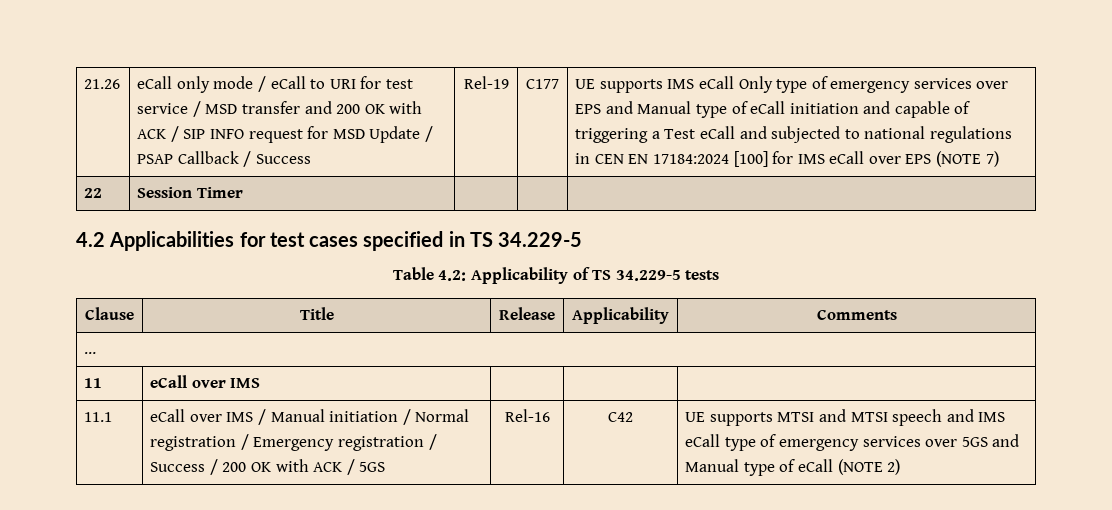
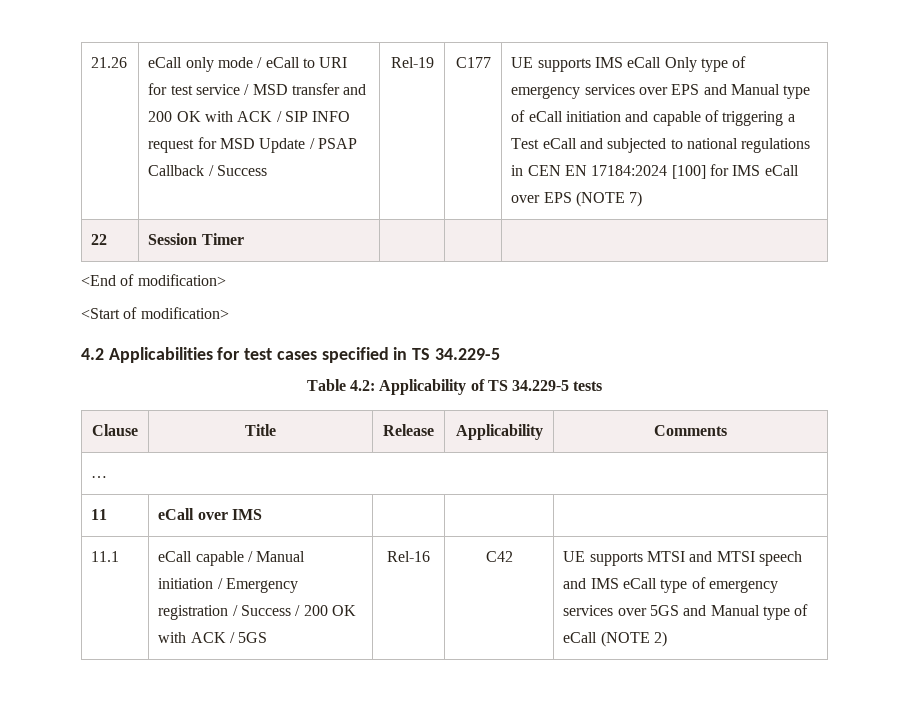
(243, 192) none -> [81,274,226,286] [81,307,229,319] // <End of modification> // <Start of modification>
[189,412,254,422] over IMS -> [195,551,244,566] capable
[415,409,470,422] [150,434,249,451] Normal registration / -> (223, 583) none

